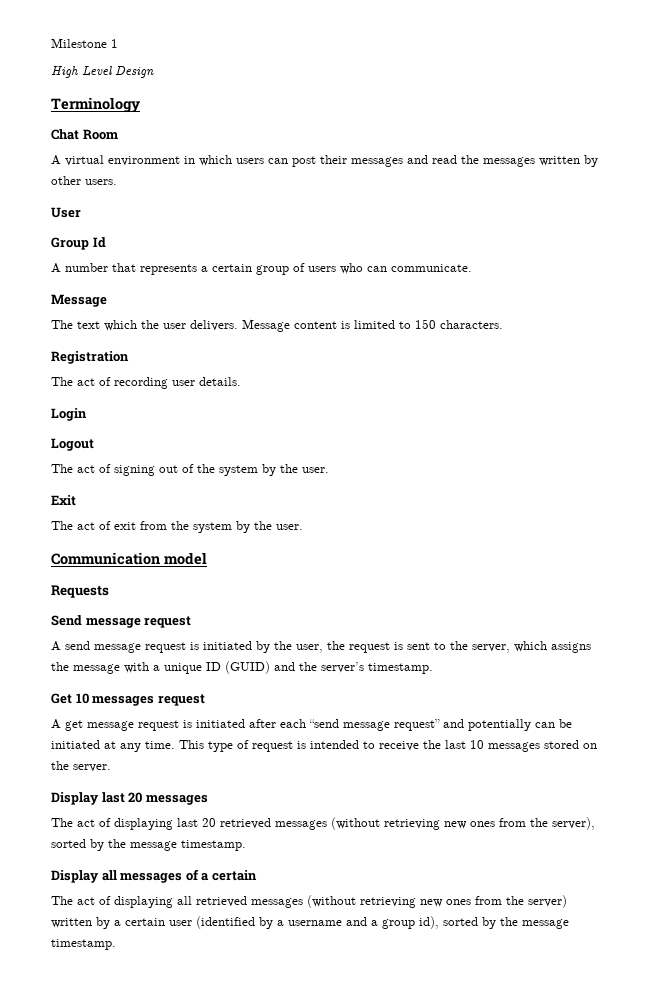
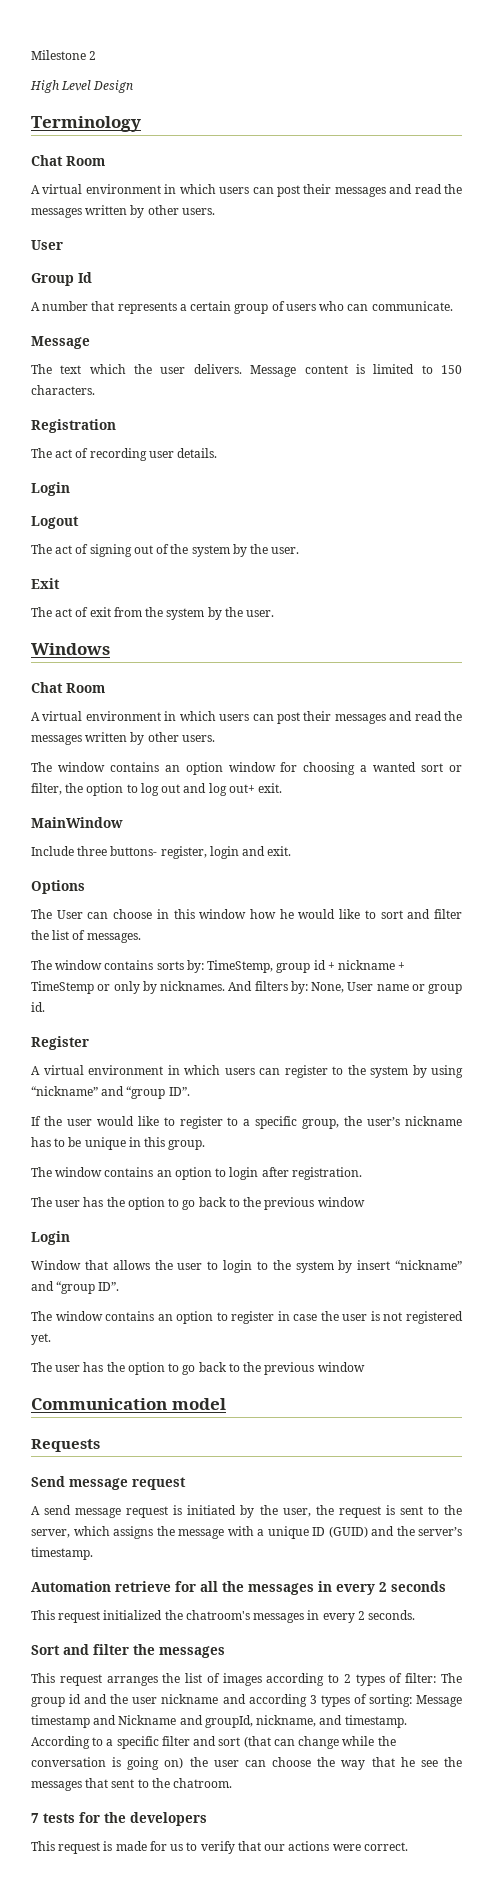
[111,39,118,48] 1 -> [89,51,97,60] 2
(303, 527) none -> [31,643,110,655] [31,682,105,693] [31,711,463,724] [31,732,215,745] [31,762,462,775] [31,783,283,796] [31,817,123,828] [31,846,292,859] [31,880,85,894] [31,909,463,919] [31,930,141,943] [31,960,406,973] [31,981,462,994] [31,1002,45,1012] [31,1036,89,1050] [31,1065,463,1078] [31,1086,190,1099] [31,1116,462,1129] [31,1137,206,1150] [31,1167,362,1180] [31,1197,365,1210] [31,1231,70,1245] [31,1260,462,1273] [31,1281,120,1294] [31,1311,464,1324] [31,1333,51,1345] [31,1362,365,1375] // Windows // Chat Room // A virtual environment in which users can post their messages and read the messages written by other users. // The window contains an option window for choosing a wanted sort or filter, the option to log out and log out+ exit. // MainWindow // Include three buttons- register, login and exit. // Options // The User can choose in this window how he would like to sort and filter the list of messages. // The window contains sorts by: TimeStemp, group id + nickname + TimeStemp or only by nicknames. And filters by: None, User name or group id. // Register // A virtual environment in which users can register to the system by using “nickname” and “group ID”. // If the user would like to register to a specific group, the user’s nickname has to be unique in this group. // The window contains an option to login after registration. // The user has the option to go back to the previous window // Login // Window that allows the user to login to the system by insert “nickname” and “group ID”. // The window contains an option to register in case the user is not registered yet. // The user has the option to go back to the previous window
[51,693,205,706] [51,719,572,731] [51,740,597,752] [51,761,111,772] [51,792,208,805] [51,817,595,830] [51,839,246,851] [51,869,257,883] [51,895,567,908] [51,916,569,929] [51,939,116,950] Get 10 messages request // A get message request is initiated after each “send message request” and potentially can be initiated at any time. This type of request is intended to receive the last 10 messages stored on the server. // Display last 20 messages // The act of displaying last 20 retrieved messages (without retrieving new ones from the server), sorted by the message timestamp. // Display all messages of a certain // The act of displaying all retrieved messages (without retrieving new ones from the server) written by a certain user (identified by a username and a group id), sorted by the message timestamp. -> [31,1581,446,1595] [31,1610,416,1623] [31,1644,225,1658] [31,1673,463,1686] [31,1694,462,1707] [31,1715,407,1728] [31,1736,396,1749] [31,1757,462,1770] [31,1778,233,1791] [31,1812,207,1826] [31,1841,408,1854] Automation retrieve for all the messages in every 2 seconds // This request initialized the chatroom's messages in every 2 seconds. // Sort and filter the messages // This request arranges the list of images according to 2 types of filter: The group id and the user nickname and according 3 types of sorting: Message timestamp and Nickname and groupId, nickname, and timestamp. According to a specific filter and sort (that can change while the conversation is going on) the user can choose the way that he see the messages that sent to the chatroom. // 7 tests for the developers // This request is made for us to verify that our actions were correct.

